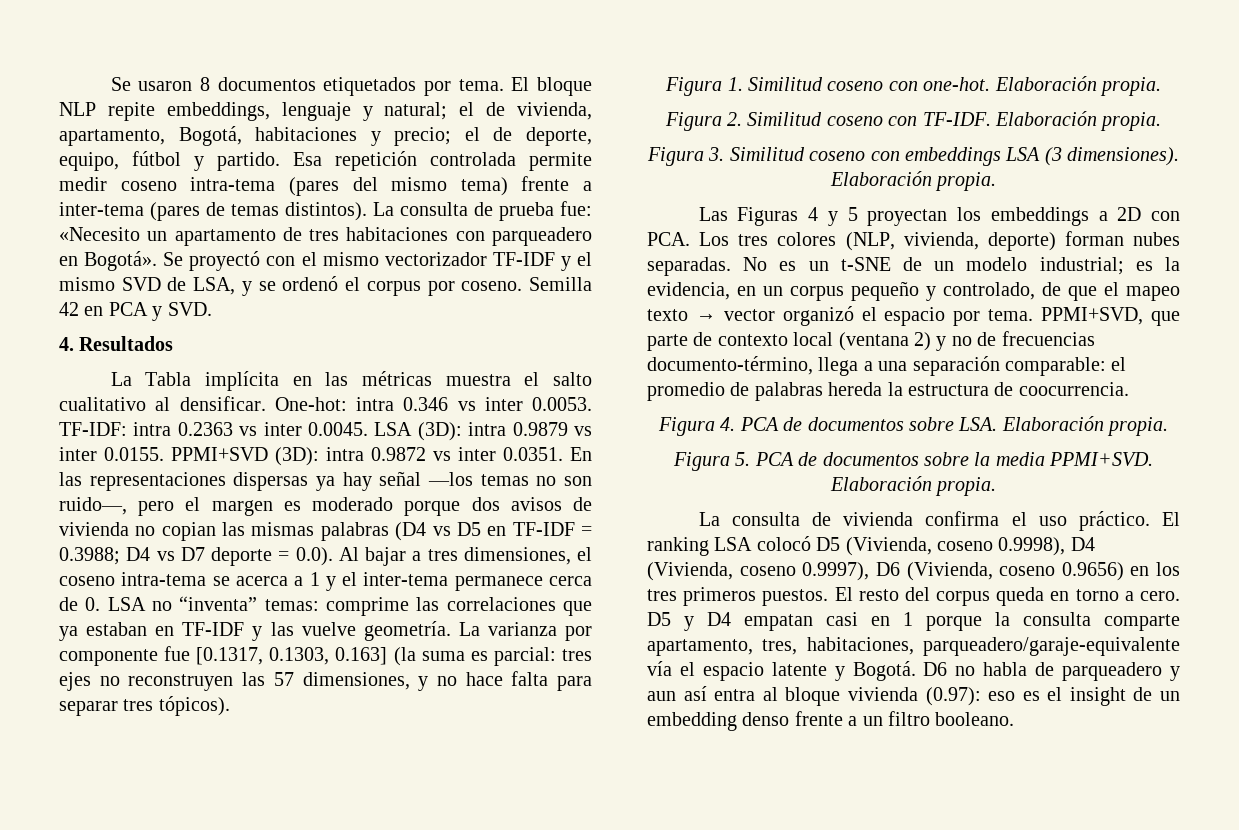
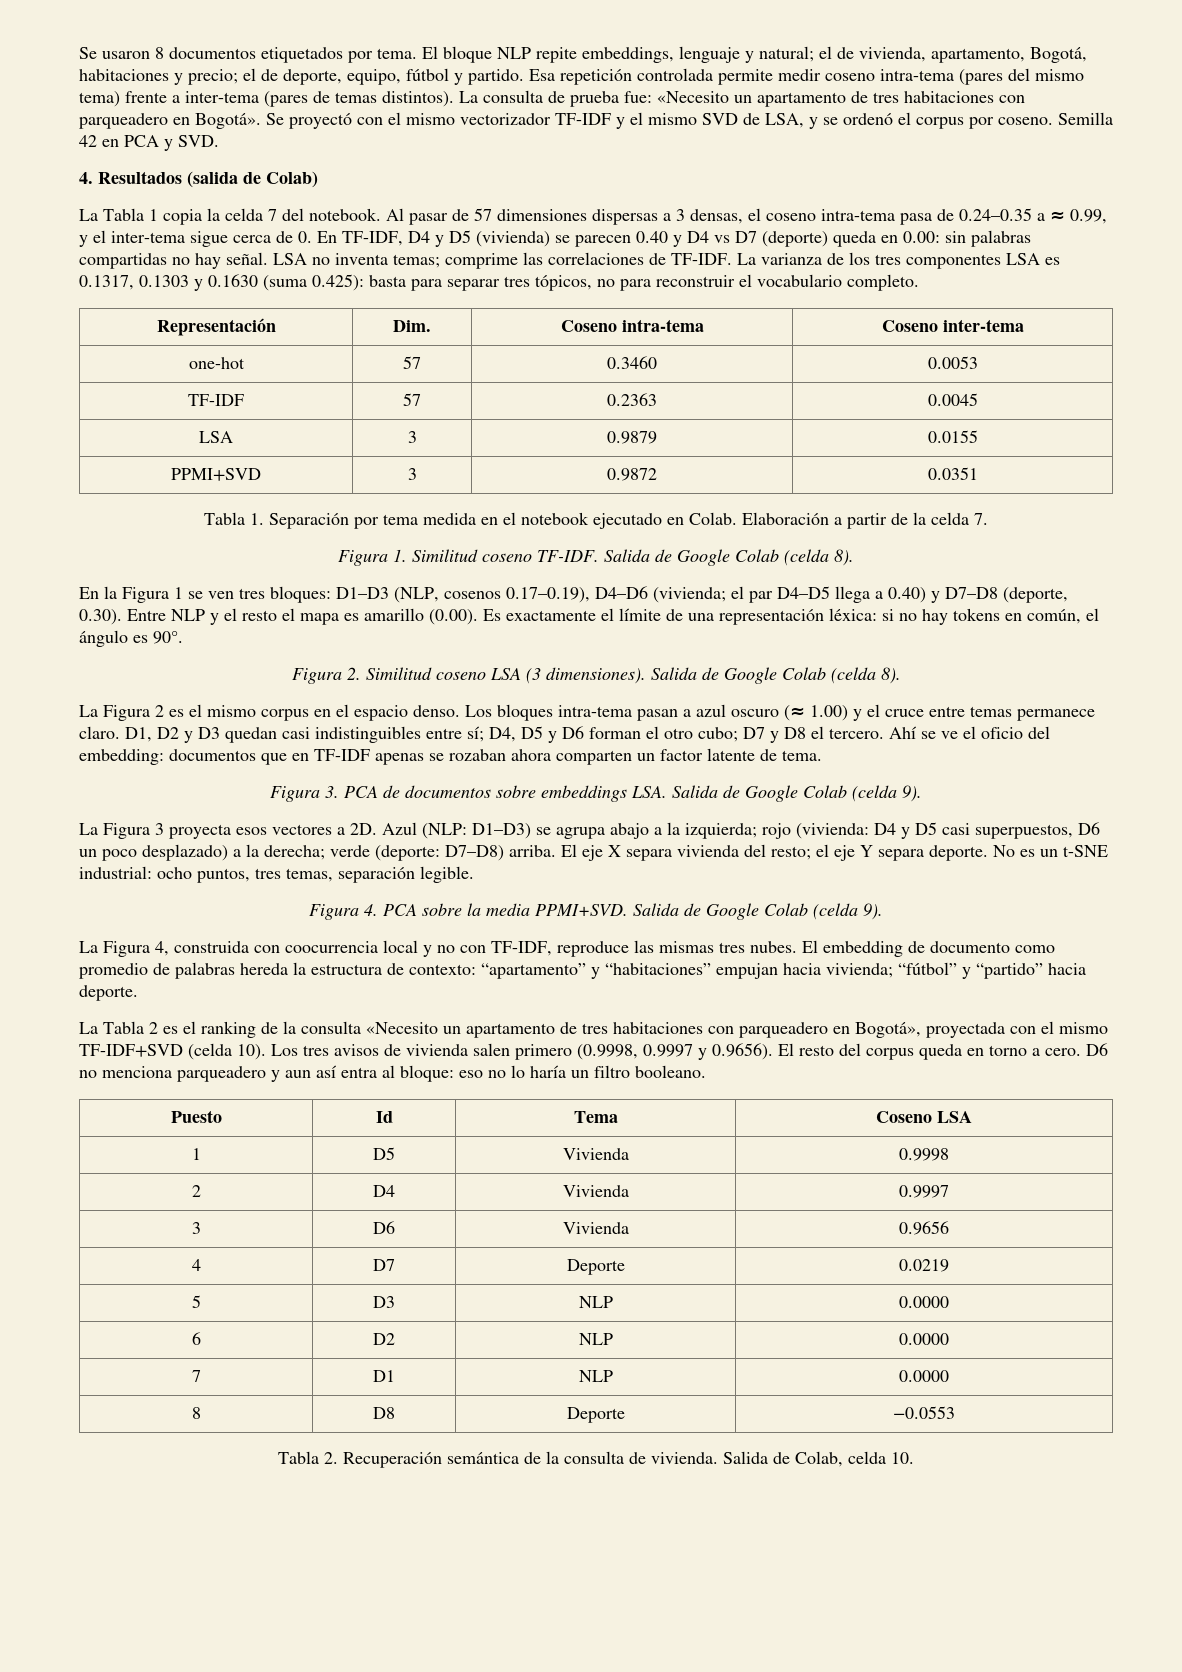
[110,371,593,391] [59,396,592,411] [59,422,592,441] [59,447,592,466] [59,471,593,491] [59,497,592,516] [59,522,593,541] [59,547,592,566] [59,572,593,591] [59,596,592,616] [59,621,592,641] [59,646,592,666] [59,671,592,691] [59,696,230,716] [665,76,1161,96] [664,111,1162,131] [646,147,1180,166] [829,171,997,191] [698,207,1180,226] [647,231,1180,251] [647,257,1180,276] [647,281,1180,301] [647,306,1180,326] [647,331,1095,351] [647,356,1127,376] // La Tabla implícita en las métricas muestra el salto cualitativo al densificar. One-hot: intra 0.346 vs inter 0.0053. TF-IDF: intra 0.2363 vs inter 0.0045. LSA (3D): intra 0.9879 vs inter 0.0155. PPMI+SVD (3D): intra 0.9872 vs inter 0.0351. En las representaciones dispersas ya hay señal —los temas no son ruido—, pero el margen es moderado porque dos avisos de vivienda no copian las mismas palabras (D4 vs D5 en TF-IDF = 0.3988; D4 vs D7 deporte = 0.0). Al bajar a tres dimensiones, el coseno intra-tema se acerca a 1 y el inter-tema permanece cerca de 0. LSA no “inventa” temas: comprime las correlaciones que ya estaban en TF-IDF y las vuelve geometría. La varianza por componente fue [0.1317, 0.1303, 0.163] (la suma es parcial: tres ejes no reconstruyen las 57 dimensiones, y no hace falta para separar tres tópicos). // Figura 1. Similitud coseno con one-hot. Elaboración propia. // Figura 2. Similitud coseno con TF-IDF. Elaboración propia. // Figura 3. Similitud coseno con embeddings LSA (3 dimensiones). Elaboración propia. // Las Figuras 4 y 5 proyectan los embeddings a 2D con PCA. Los tres colores (NLP, vivienda, deporte) forman nubes separadas. No es un t-SNE de un modelo industrial; es la evidencia, en un corpus pequeño y controlado, de que el mapeo texto → vector organizó el espacio por tema. PPMI+SVD, que parte de contexto local (ventana 2) y no de frecuencias documento-término, llega a una separación comparable: el -> [187,171,318,188] [79,208,1107,225] [79,230,1031,247] [79,252,1060,269] [79,274,919,291] [156,318,276,336] [393,320,431,332] [560,319,704,332] [881,319,1024,332] [188,357,245,369] [403,356,421,369] [607,356,657,369] [927,356,978,369] [188,394,244,406] [403,393,421,406] [607,393,657,406] [927,393,978,406] [199,431,233,443] [407,431,417,443] [607,431,657,444] [927,430,978,443] [171,468,261,481] [407,468,417,480] [607,468,657,481] [927,467,978,480] [204,512,988,529] [338,549,854,566] [79,586,1068,603] [79,608,1099,625] [79,630,183,647] [291,667,901,684] [79,704,1095,721] [79,726,1050,743] [79,748,822,765] [270,785,922,802] [79,822,1100,839] [79,844,1108,861] [79,866,474,883] [309,903,883,920] [79,940,1055,957] (salida de Colab) // La Tabla 1 copia la celda 7 del notebook. Al pasar de 57 dimensiones dispersas a 3 densas, el coseno intra-tema pasa de 0.24–0.35 a ≈ 0.99, y el inter-tema sigue cerca de 0. En TF-IDF, D4 y D5 (vivienda) se parecen 0.40 y D4 vs D7 (deporte) queda en 0.00: sin palabras compartidas no hay señal. LSA no inventa temas; comprime las correlaciones de TF-IDF. La varianza de los tres componentes LSA es 0.1317, 0.1303 y 0.1630 (suma 0.425): basta para separar tres tópicos, no para reconstruir el vocabulario completo. // Representación | Dim. | Coseno intra-tema | Coseno inter-tema // one-hot | 57 | 0.3460 | 0.0053 // TF-IDF | 57 | 0.2363 | 0.0045 // LSA | 3 | 0.9879 | 0.0155 // PPMI+SVD | 3 | 0.9872 | 0.0351 // Tabla 1. Separación por tema medida en el notebook ejecutado en Colab. Elaboración a partir de la celda 7. // Figura 1. Similitud coseno TF-IDF. Salida de Google Colab (celda 8). // En la Figura 1 se ven tres bloques: D1–D3 (NLP, cosenos 0.17–0.19), D4–D6 (vivienda; el par D4–D5 llega a 0.40) y D7–D8 (deporte, 0.30). Entre NLP y el resto el mapa es amarillo (0.00). Es exactamente el límite de una representación léxica: si no hay tokens en común, el ángulo es 90°. // Figura 2. Similitud coseno LSA (3 dimensiones). Salida de Google Colab (celda 8). // La Figura 2 es el mismo corpus en el espacio denso. Los bloques intra-tema pasan a azul oscuro (≈ 1.00) y el cruce entre temas permanece claro. D1, D2 y D3 quedan casi indistinguibles entre sí; D4, D5 y D6 forman el otro cubo; D7 y D8 el tercero. Ahí se ve el oficio del embedding: documentos que en TF-IDF apenas se rozaban ahora comparten un factor latente de tema. // Figura 3. PCA de documentos sobre embeddings LSA. Salida de Google Colab (celda 9). // La Figura 3 proyecta esos vectores a 2D. Azul (NLP: D1–D3) se agrupa abajo a la izquierda; rojo (vivienda: D4 y D5 casi superpuestos, D6 un poco desplazado) a la derecha; verde (deporte: D7–D8) arriba. El eje X separa vivienda del resto; el eje Y separa deporte. No es un t-SNE industrial: ocho puntos, tres temas, separación legible. // Figura 4. PCA sobre la media PPMI+SVD. Salida de Google Colab (celda 9). // La Figura 4, construida con coocurrencia local y no con TF-IDF, reproduce las mismas tres nubes. El embedding de documento como
[1018,382,1129,396] [657,416,1169,436] [672,452,1154,471] [829,476,997,496] [698,511,1180,531] [647,536,1095,556] [647,562,1180,581] [647,587,829,606] coocurrencia. // Figura 4. PCA de documentos sobre LSA. Elaboración propia. // Figura 5. PCA de documentos sobre la media PPMI+SVD. Elaboración propia. // La consulta de vivienda confirma el uso práctico. El ranking LSA colocó D5 (Vivienda, coseno 0.9998), D4 (Vivienda, coseno 0.9997), D6 (Vivienda, coseno 0.9656) en los tres primeros puestos. -> [409,962,1086,979] [79,985,138,1001] [79,1021,1108,1038] [79,1043,773,1060] contexto: “apartamento” y “habitaciones” empujan hacia vivienda; “fútbol” y “partido” hacia deporte. // La Tabla 2 es el ranking de la consulta «Necesito un apartamento de tres habitaciones con parqueadero en Bogotá», proyectada con el mismo TF-IDF+SVD (celda 10). Los tres avisos de vivienda salen primero (0.9998, 0.9997 y 0.9656).
[647,612,1180,631] [647,637,1180,656] [647,661,1055,681] D5 y D4 empatan casi en 1 porque la consulta comparte apartamento, tres, habitaciones, parqueadero/garaje-equivalente vía el espacio latente y Bogotá. D6 no habla de -> [1086,1043,1108,1056] [79,1066,172,1078] D6 no menciona
[785,687,1180,706] [647,711,1015,731] bloque vivienda (0.97): eso es el insight de un embedding denso frente a un filtro booleano. -> [400,1065,706,1082] [170,1110,222,1123] [375,1111,393,1123] [573,1111,618,1123] [876,1111,972,1123] [191,1148,201,1160] [373,1147,395,1160] [562,1148,629,1160] [899,1148,949,1161] [191,1185,201,1197] [373,1185,395,1197] [562,1185,629,1197] [899,1185,949,1198] [191,1222,201,1234] [373,1221,395,1234] [562,1222,629,1234] [899,1221,949,1235] [191,1259,201,1271] [373,1259,395,1271] [566,1259,625,1275] [899,1259,949,1272] [191,1295,201,1308] [373,1296,395,1308] [578,1296,613,1308] [899,1296,949,1308] [191,1332,201,1345] [373,1333,395,1345] [578,1333,613,1345] [899,1333,949,1345] [191,1370,201,1382] [373,1370,395,1382] [578,1370,613,1382] [899,1370,949,1382] [191,1407,201,1419] [373,1407,395,1419] [566,1407,625,1423] [893,1406,955,1419] [278,1451,914,1468] bloque: eso no lo haría un filtro booleano. // Puesto | Id | Tema | Coseno LSA // 1 | D5 | Vivienda | 0.9998 // 2 | D4 | Vivienda | 0.9997 // 3 | D6 | Vivienda | 0.9656 // 4 | D7 | Deporte | 0.0219 // 5 | D3 | NLP | 0.0000 // 6 | D2 | NLP | 0.0000 // 7 | D1 | NLP | 0.0000 // 8 | D8 | Deporte | −0.0553 // Tabla 2. Recuperación semántica de la consulta de vivienda. Salida de Colab, celda 10.

